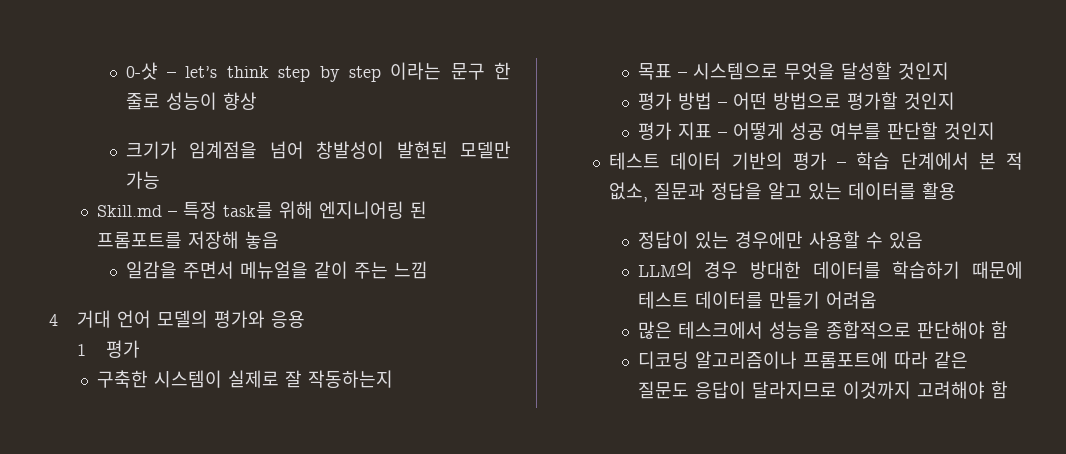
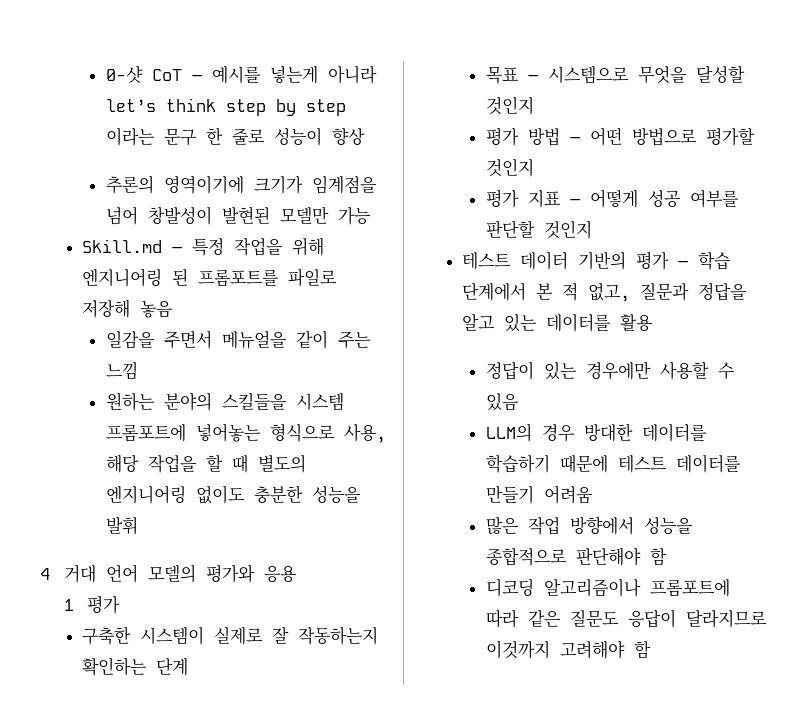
[167,72,177,78] – -> [151,65,377,84] CoT – 예시를 넣는게 아니라
(257, 101) none -> [105,175,244,194] 추론의 영역이기에
[223,202,274,219] task를 -> [234,238,284,256] 작업을
(183, 240) none -> [288,269,338,287] 파일로
(428, 270) none -> [105,392,344,411] [105,423,386,443] [105,454,306,473] [105,485,361,504] [105,516,138,535] // 원하는 분야의 스킬들을 시스템 프롬포트에 넣어놓는 형식으로 사용, 해당 작업을 할 때 별도의 엔지니어링 없이도 충분한 성능을 발휘
(394, 379) none -> [82,657,189,676] 확인하는 단계
[609,182,649,202] 없소, -> [588,283,631,302] 없고,
[677,321,763,339] 테스크에서 -> [527,516,634,535] 작업 방향에서

